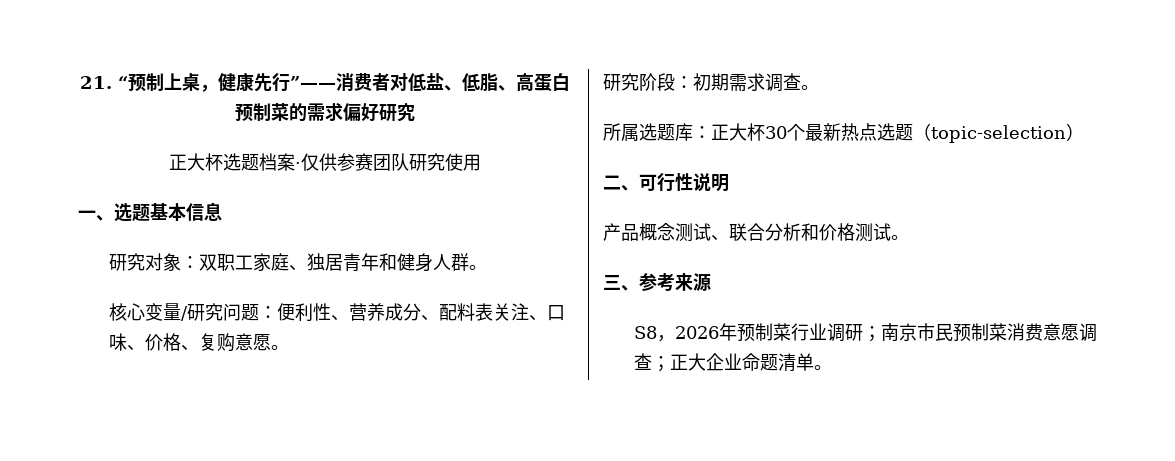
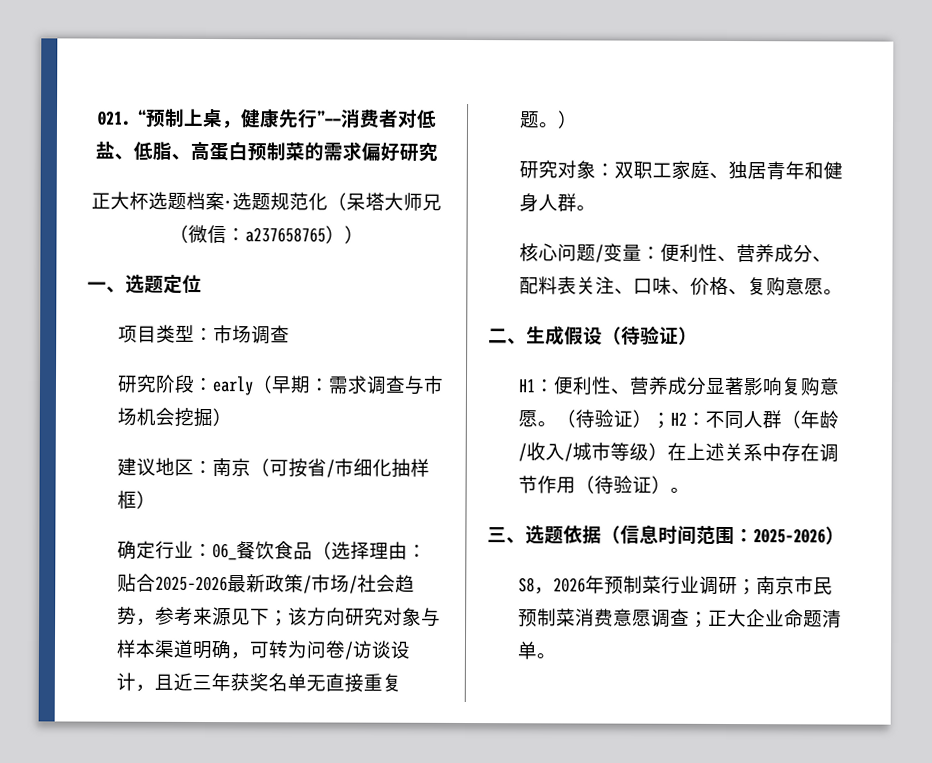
[80,76,112,89] 21. -> [96,110,131,126] 021.
[301,153,481,171] [78,202,222,222] 仅供参赛团队研究使用 // 一、选题基本信息 -> [231,192,442,211] [168,224,364,244] [87,274,202,294] [117,324,290,345] [116,374,444,396] [116,407,232,428] [116,457,430,478] [116,490,156,509] [116,540,427,561] [116,573,415,594] [116,606,441,627] [115,639,411,660] [115,672,402,693] [518,110,578,129] 选题规范化（呆塔大师兄（微信：a237658765）） // 一、选题定位 // 项目类型：市场调查 // 研究阶段：early（早期：需求调查与市场机会挖掘） // 建议地区：南京（可按省/市细化抽样框） // 确定行业：06_餐饮食品（选择理由：贴合2025–2026最新政策/市场/社会趋势，参考来源见下；该方向研究对象与样本渠道明确，可转为问卷/访谈设计，且近三年获奖名单无直接重复题。）
[144,303,259,321] 变量/研究问题 -> [556,243,642,263] 问题/变量
[603,73,819,92] [603,123,1084,143] [603,173,729,192] [603,223,909,242] [603,273,711,291] 研究阶段：初期需求调查。 // 所属选题库：正大杯30个最新热点选题（topic-selection） // 二、可行性说明 // 产品概念测试、联合分析和价格测试。 // 三、参考来源 -> [488,325,698,346] [517,376,840,397] [517,409,839,430] [517,442,839,463] [517,475,690,495] [487,524,845,545] 二、生成假设（待验证） // H1：便利性、营养成分显著影响复购意愿。（待验证）；H2：不同人群（年龄/收入/城市等级）在上述关系中存在调节作用（待验证）。 // 三、选题依据（信息时间范围：2025–2026）

